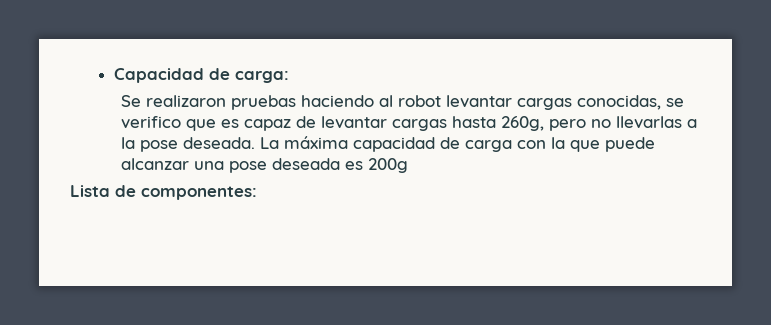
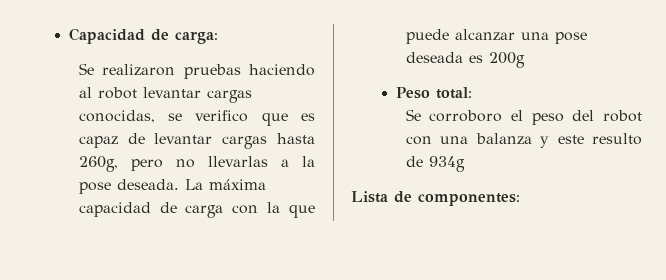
(408, 165) none -> [395,87,472,99] [405,109,642,125] [405,133,642,148] [405,156,465,172] // Peso total: // Se corroboro el peso del robot con una balanza y este resulto de 934g

